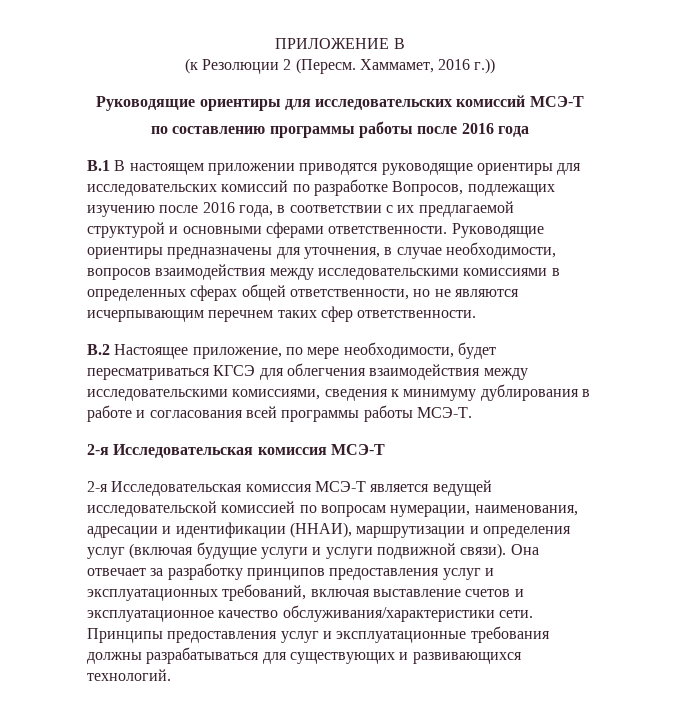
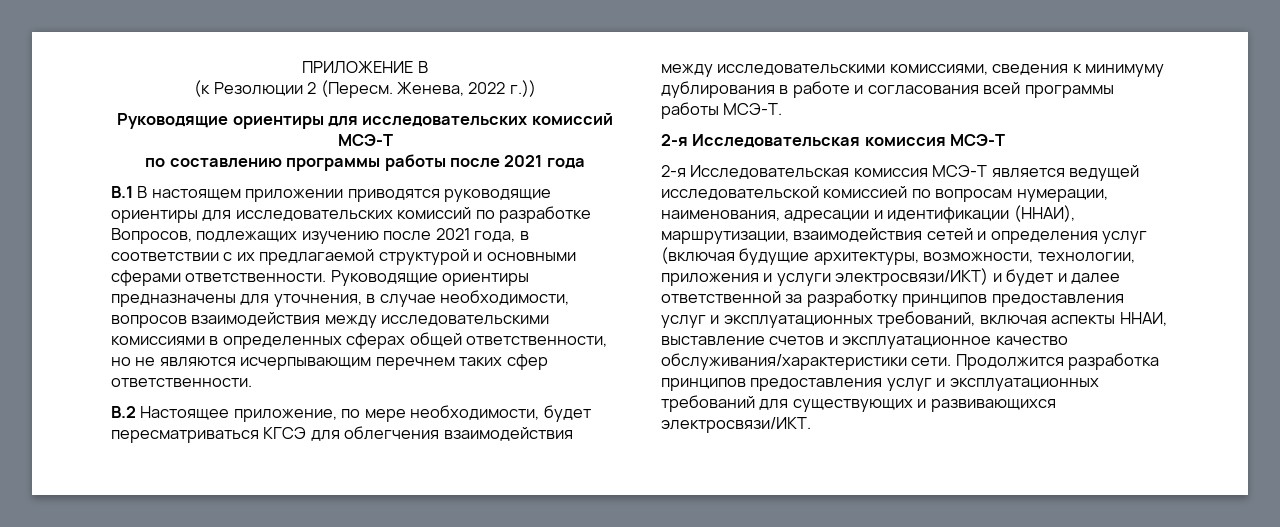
[359,59,471,73] Хаммамет, 2016 -> [396,82,506,96] Женева, 2022
[461,123,494,134] 2016 -> [504,155,543,167] 2021
[202,202,235,213] 2016 -> [435,228,470,240] 2021
[356,526,466,538] маршрутизации -> [661,228,973,244] маршрутизации, взаимодействия сетей
[260,543,539,559] [87,568,146,576] услуги и услуги подвижной связи). Она отвечает -> [813,252,1135,265] [661,268,1121,286] [661,291,781,303] архитектуры, возможности, технологии, приложения и услуги электросвязи/ИКТ) и будет и далее ответственной
(370, 593) none -> [1051,312,1167,326] аспекты ННАИ,
[87,626,550,643] [87,647,260,664] Принципы предоставления услуг и эксплуатационные требования должны разрабатываться -> [955,353,1160,370] [661,378,1099,391] [661,395,755,412] Продолжится разработка принципов предоставления услуг и эксплуатационных требований
[87,669,171,681] технологий. -> [661,417,811,433] электросвязи/ИКТ.

